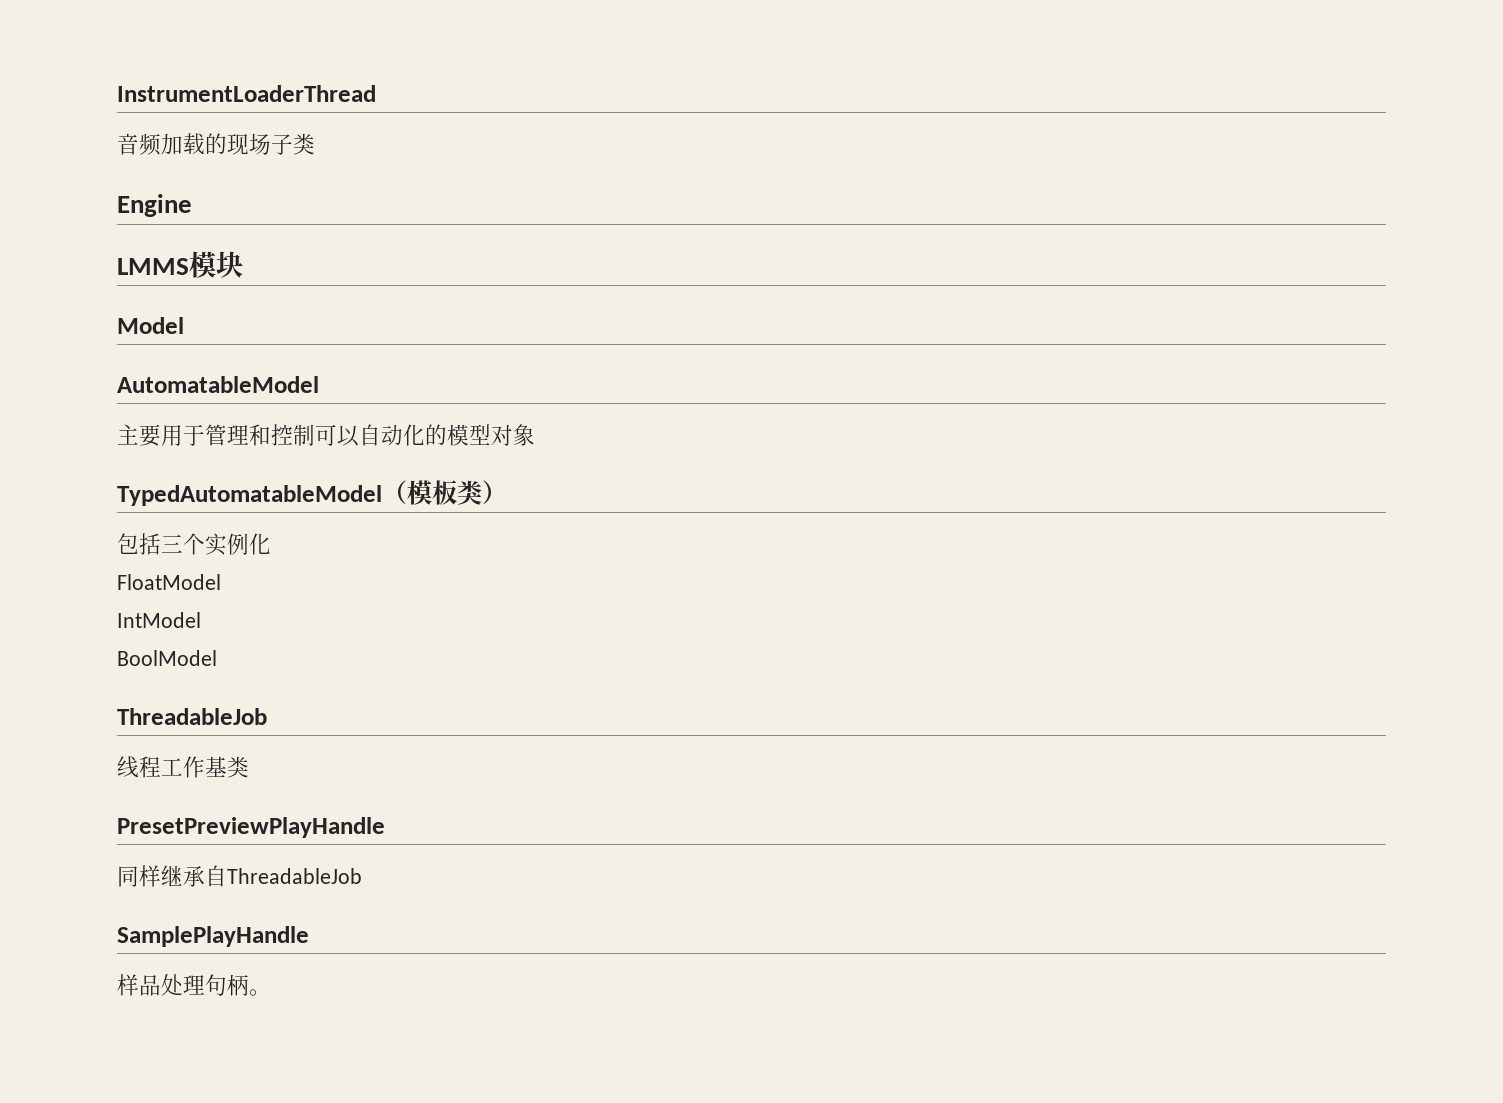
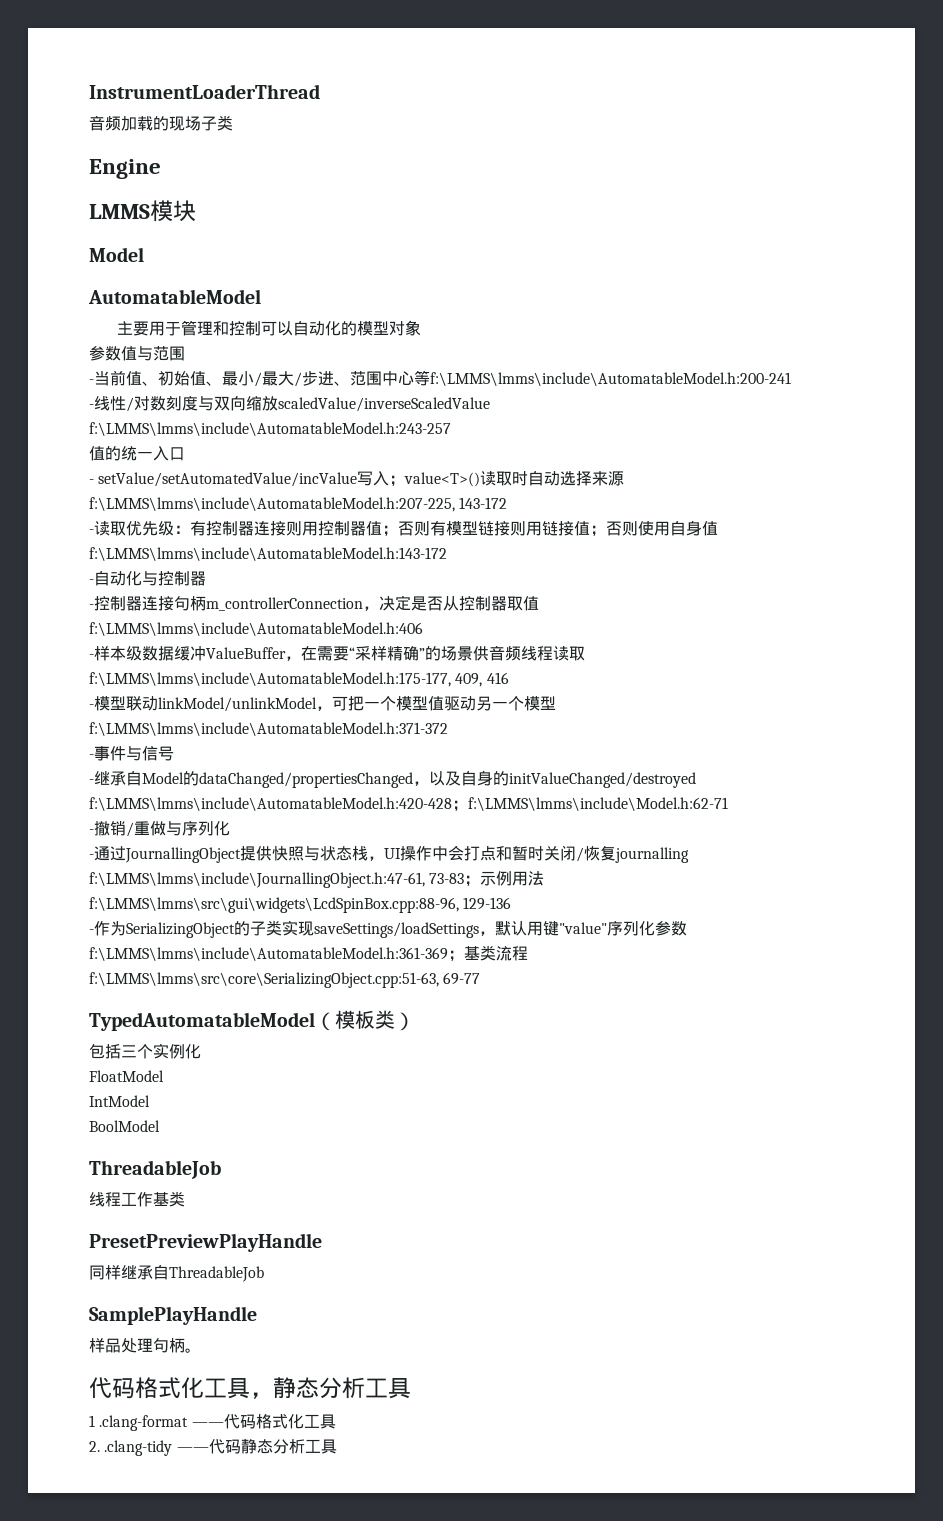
(535, 435) none -> [89,346,185,361] [89,370,791,387] [89,396,490,412] [89,422,451,436] [89,446,185,461] [89,471,625,487] [89,497,508,512] [89,520,718,537] [89,547,447,561] [89,571,206,586] [89,595,539,611] [89,622,423,636] [89,645,585,661] [89,672,509,687] [89,696,556,712] [89,722,448,736] [89,746,174,761] [89,770,696,788] [89,797,728,812] [89,821,230,837] [89,845,689,863] [89,871,545,888] [89,897,512,913] [89,920,687,938] [89,945,528,962] [89,972,481,988] // 参数值与范围 // -当前值、初始值、最小/最大/步进、范围中心等f:\LMMS\lmms\include\AutomatableModel.h:200-241 // -线性/对数刻度与双向缩放scaledValue/inverseScaledValue f:\LMMS\lmms\include\AutomatableModel.h:243-257 // 值的统一入口 // - setValue/setAutomatedValue/incValue写入；value<T>()读取时自动选择来源f:\LMMS\lmms\include\AutomatableModel.h:207-225, 143-172 // -读取优先级：有控制器连接则用控制器值；否则有模型链接则用链接值；否则使用自身值f:\LMMS\lmms\include\AutomatableModel.h:143-172 // -自动化与控制器 // -控制器连接句柄m_controllerConnection，决定是否从控制器取值f:\LMMS\lmms\include\AutomatableModel.h:406 // -样本级数据缓冲ValueBuffer，在需要“采样精确”的场景供音频线程读取f:\LMMS\lmms\include\AutomatableModel.h:175-177, 409, 416 // -模型联动linkModel/unlinkModel，可把一个模型值驱动另一个模型f:\LMMS\lmms\include\AutomatableModel.h:371-372 // -事件与信号 // -继承自Model的dataChanged/propertiesChanged，以及自身的initValueChanged/destroyed f:\LMMS\lmms\include\AutomatableModel.h:420-428；f:\LMMS\lmms\include\Model.h:62-71 // -撤销/重做与序列化 // -通过JournallingObject提供快照与状态栈，UI操作中会打点和暂时关闭/恢复journalling f:\LMMS\lmms\include\JournallingObject.h:47-61, 73-83；示例用法f:\LMMS\lmms\src\gui\widgets\LcdSpinBox.cpp:88-96, 129-136 // -作为SerializingObject的子类实现saveSettings/loadSettings，默认用键"value"序列化参数f:\LMMS\lmms\include\AutomatableModel.h:361-369；基类流程f:\LMMS\lmms\src\core\SerializingObject.cpp:51-63, 69-77
(271, 992) none -> [89,1377,411,1399] [89,1414,336,1431] [89,1438,337,1456] // 代码格式化工具，静态分析工具 // 1 .clang-format ——代码格式化工具 // 2. .clang-tidy ——代码静态分析工具

